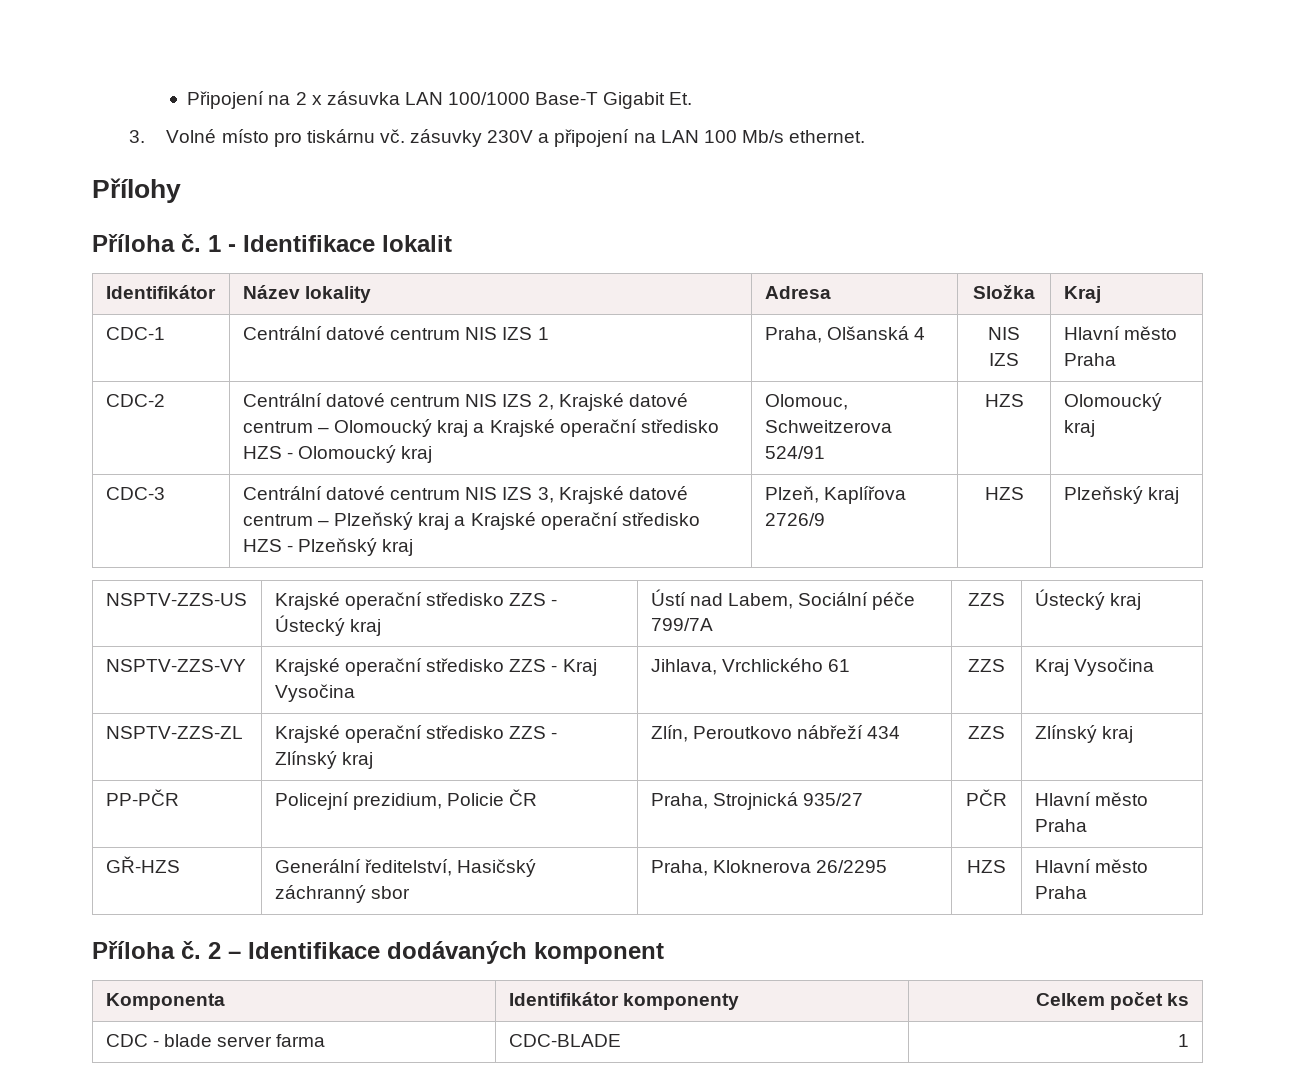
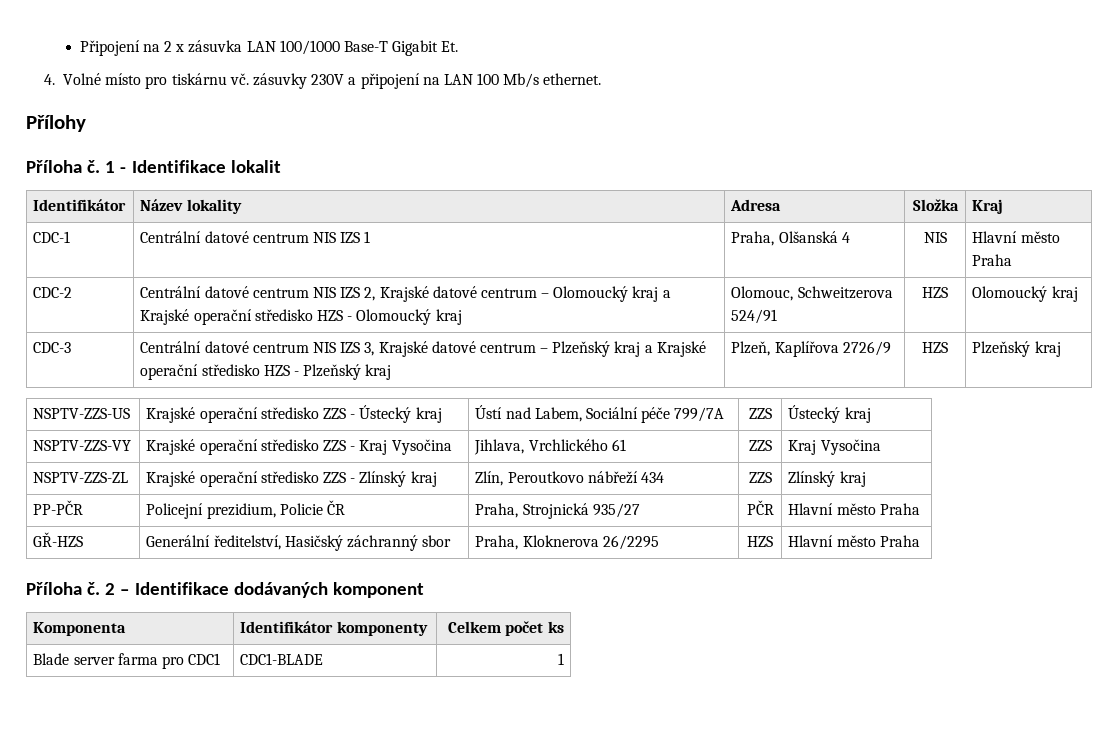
[129,130,146,143] 3. -> [44,74,56,85] 4.
[989,353,1019,366] IZS -> (947, 237) none
[105,1034,213,1047] CDC - blade -> [33,653,70,665] Blade
[508,1034,621,1047] | CDC-BLADE -> [161,653,221,669] [240,653,324,665] pro CDC1 | CDC1-BLADE

